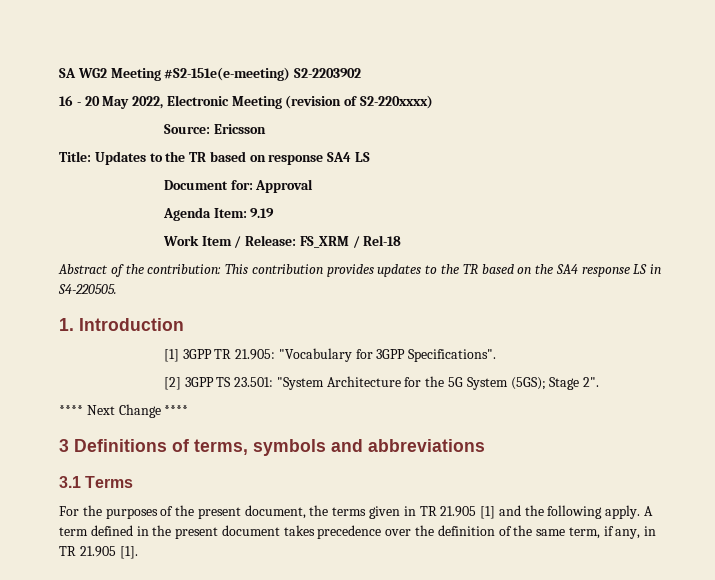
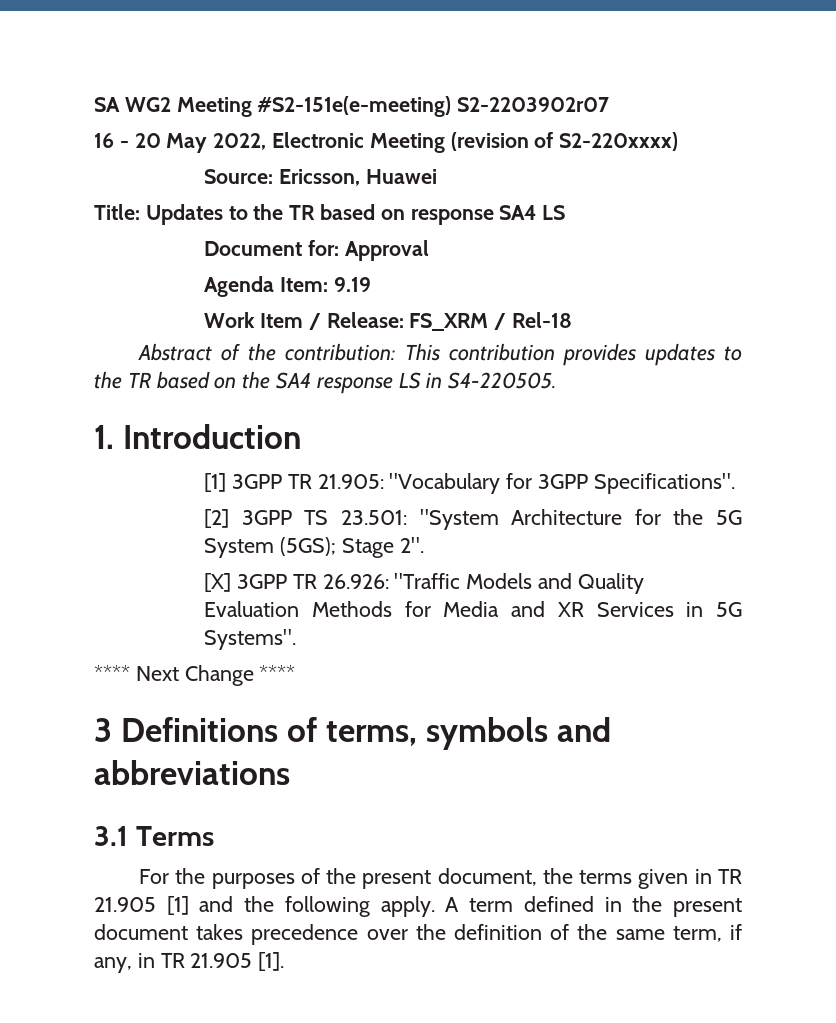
[294,68,362,78] S2-2203902 -> [457,97,610,112] S2-2203902r07
[213,124,266,134] Ericsson -> [278,169,437,186] Ericsson, Huawei
(600, 382) none -> [204,573,644,594] [204,601,742,617] [204,629,297,650] // [X] 3GPP TR 26.926: "Traffic Models and Quality Evaluation Methods for Media and XR Services in 5G Systems".

